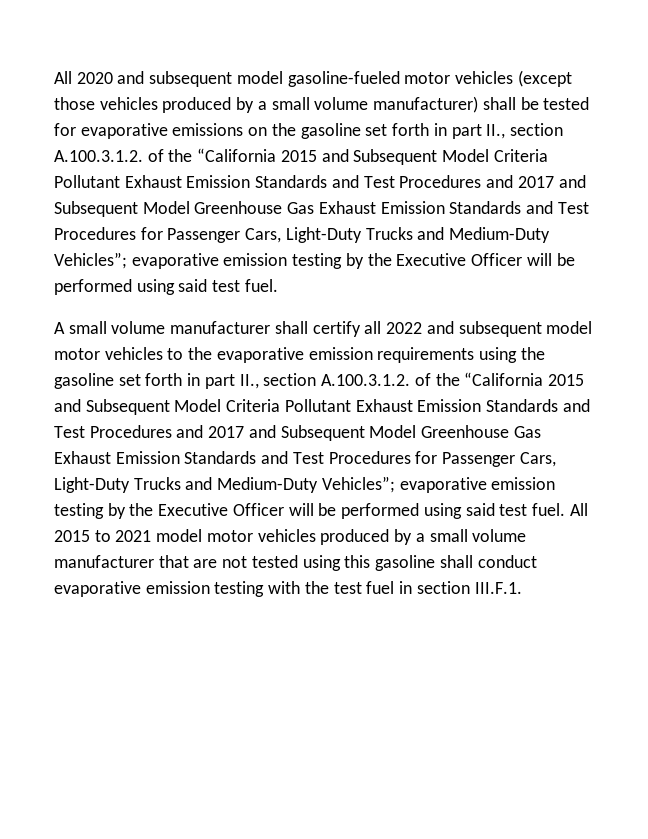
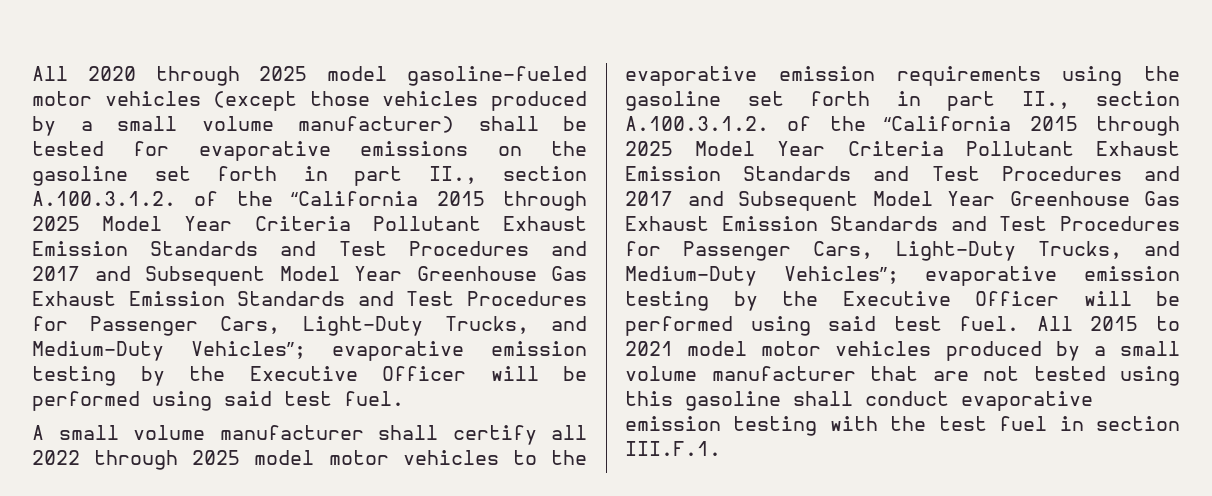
[117,71,233,87] and subsequent -> [155,66,308,86] through 2025
[321,149,490,165] and Subsequent Model -> [502,191,587,211] [32,216,233,231] through 2025 Model Year
(190, 207) none -> [354,266,402,281] Year
[365,227,413,240] Trucks -> [444,316,529,334] Trucks,
[426,321,542,337] and subsequent -> [94,450,241,470] through 2025
[54,399,222,415] and Subsequent Model -> [1096,116,1180,136] [625,141,826,156] through 2025 Model Year
(417, 431) none -> [947,191,995,206] Year
[133,477,181,490] Trucks -> [1037,241,1122,259] Trucks,

